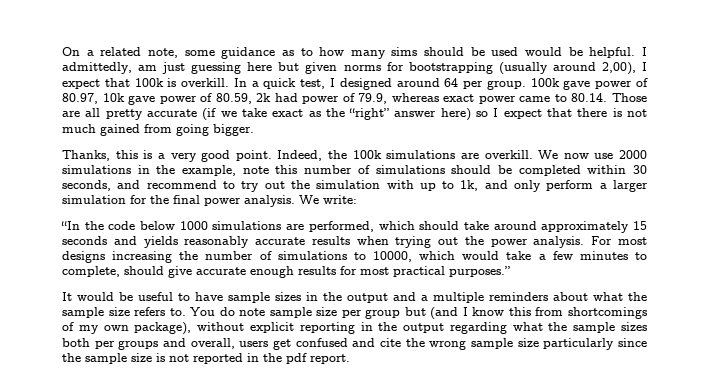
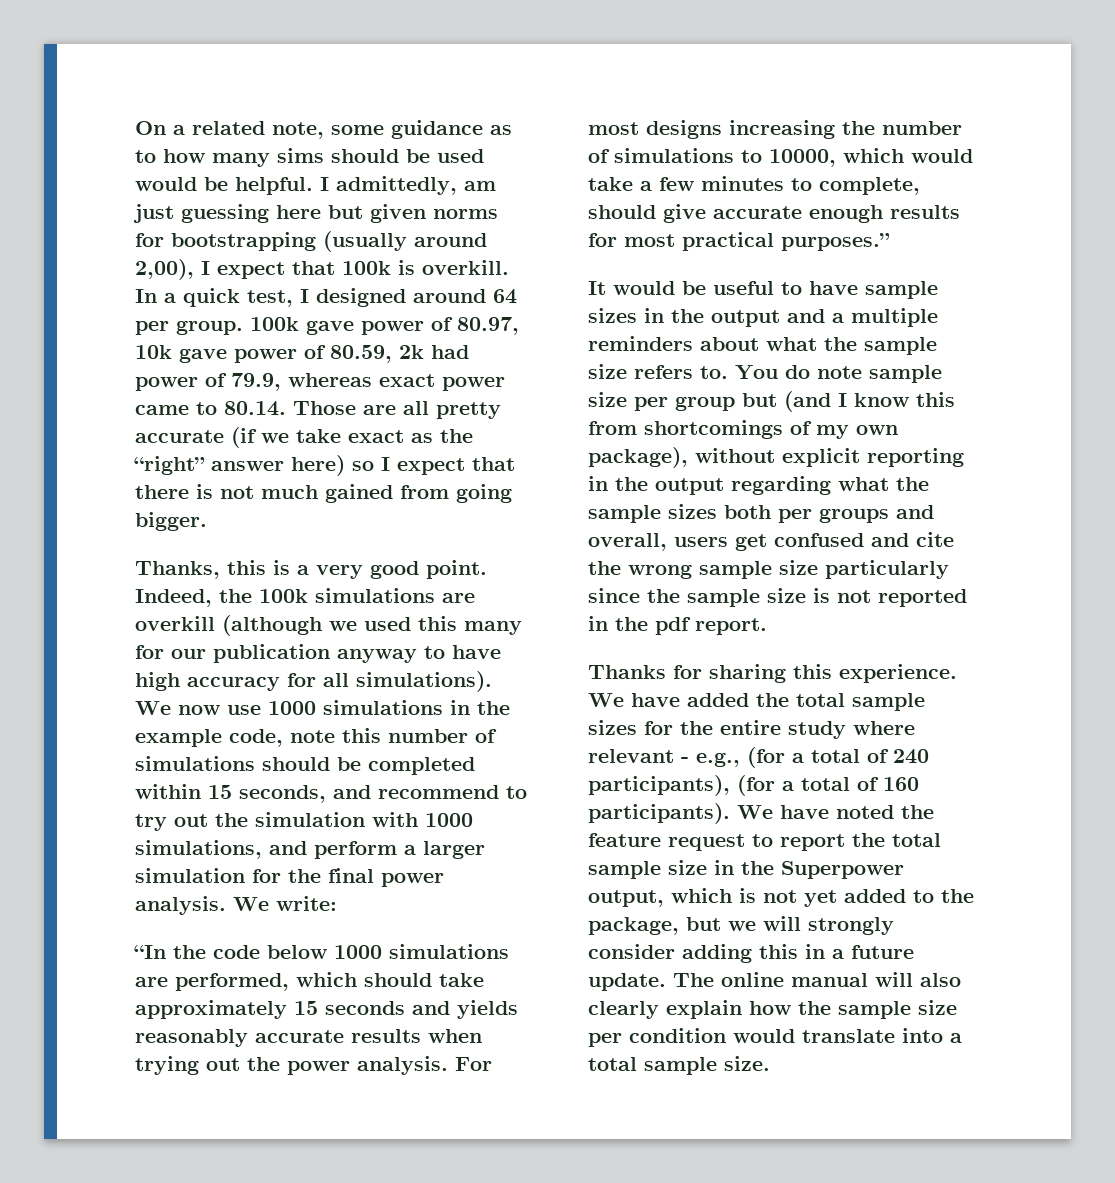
[484,150,533,159] overkill. -> [135,615,522,636] [135,644,501,663] [135,671,492,692] overkill (although we used this many for our publication anyway to have high accuracy for all simulations).
[619,150,647,159] 2000 -> [268,701,316,715] 1000
[182,165,237,176] example, -> [135,729,283,747] example code,
[633,165,647,174] 30 -> [208,785,232,799] 15
[419,180,542,192] up to 1k, and only -> [425,813,473,827] [135,840,307,859] 1000 simulations, and
[493,221,537,230] around -> (484, 980) none
(350, 359) none -> [588,664,957,683] [588,693,925,711] [588,720,915,739] [588,747,929,768] [588,775,919,796] [588,803,934,824] [588,833,941,851] [588,860,904,879] [588,888,974,907] [588,916,894,935] [588,944,914,963] [588,972,961,991] [588,1000,957,1019] [588,1028,962,1047] [588,1056,770,1075] // Thanks for sharing this experience. We have added the total sample sizes for the entire study where relevant - e.g., (for a total of 240 participants), (for a total of 160 participants). We have noted the feature request to report the total sample size in the Superpower output, which is not yet added to the package, but we will strongly consider adding this in a future update. The online manual will also clearly explain how the sample size per condition would translate into a total sample size.

